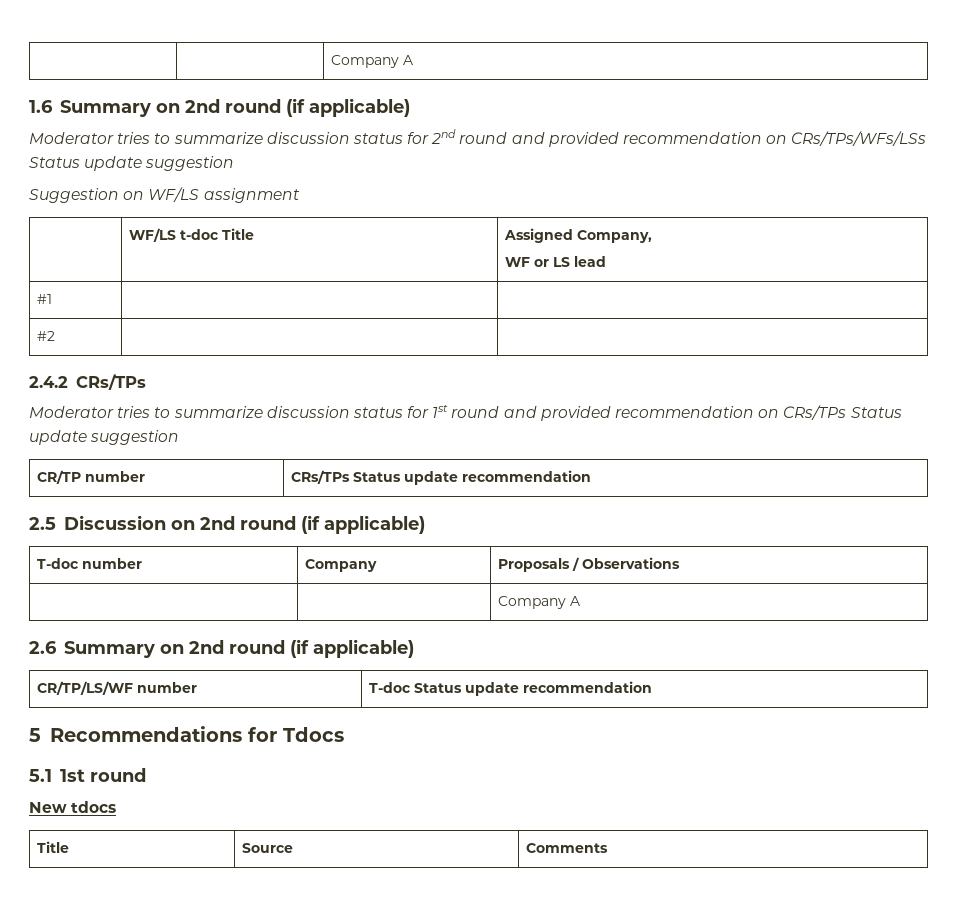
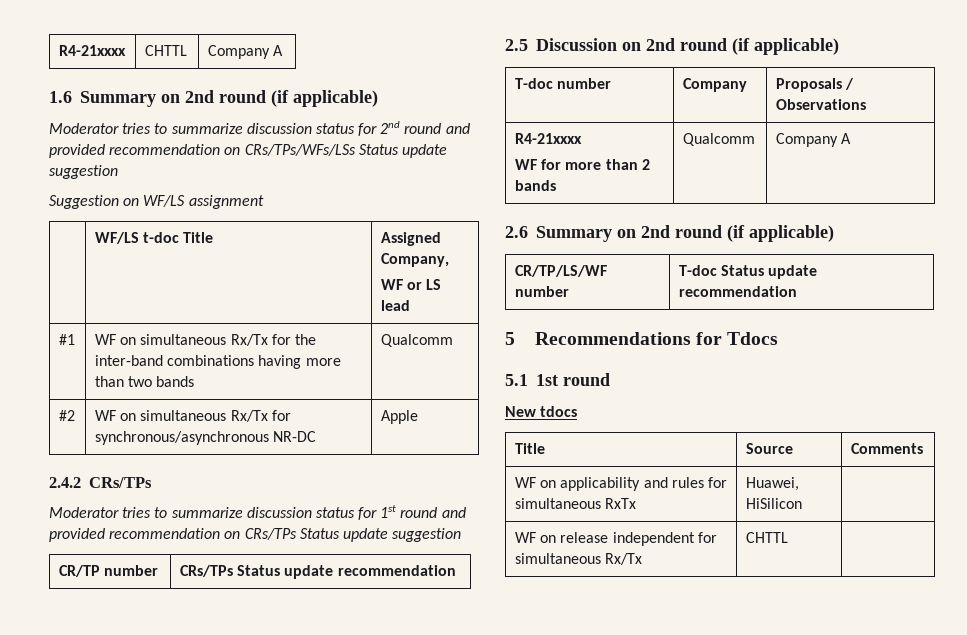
(331, 61) | -> [58,45,126,56] [144,45,187,56] R4-21xxxx | CHTTL
[37,331,56,341] | // #2 | | -> [94,334,316,346] [94,355,341,369] [94,376,195,387] [380,334,453,347] [58,410,75,421] [94,410,291,422] [94,431,317,445] [380,410,418,424] WF on simultaneous Rx/Tx for the inter-band combinations having more than two bands | Qualcomm // #2 | WF on simultaneous Rx/Tx for synchronous/asynchronous NR-DC | Apple
(681, 563) | -> [514,133,582,144] [514,159,650,170] [514,180,556,191] [682,133,755,146] R4-21xxxx // WF for more than 2 bands | Qualcomm
(609, 848) none -> [514,477,727,491] [514,498,637,509] [745,477,799,491] [745,498,802,509] [514,532,717,546] [514,553,643,565] [745,532,788,543] // WF on applicability and rules for simultaneous RxTx | Huawei, HiSilicon | // WF on release independent for simultaneous Rx/Tx | CHTTL |

